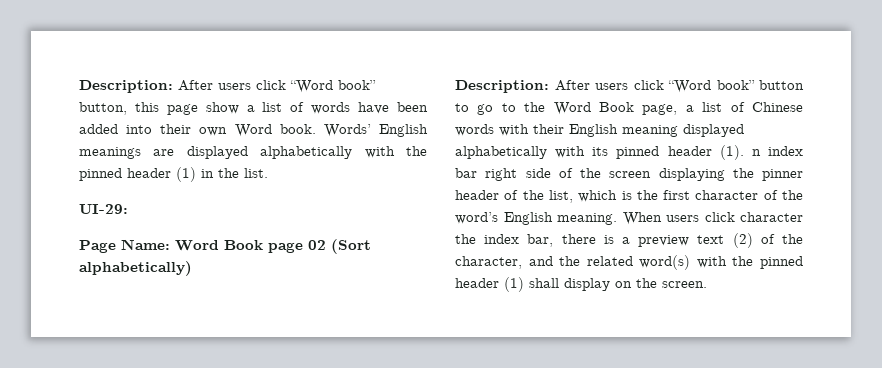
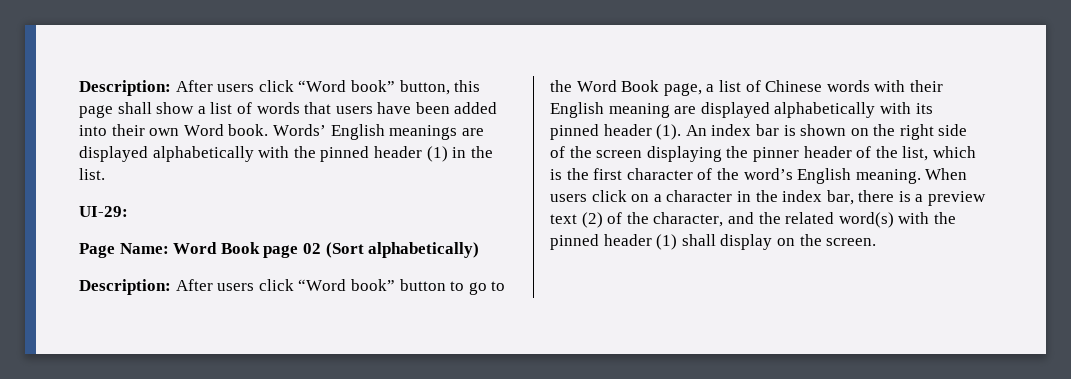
(198, 109) none -> [117,102,152,114] shall
(351, 108) none -> [304,102,373,114] that users
(678, 131) none -> [674,106,697,114] are
[751,149,761,156] n -> [685,125,707,136] An
(477, 173) none -> [783,124,896,136] is shown on the
[740,212,803,222] character -> [631,190,751,202] on a character in

